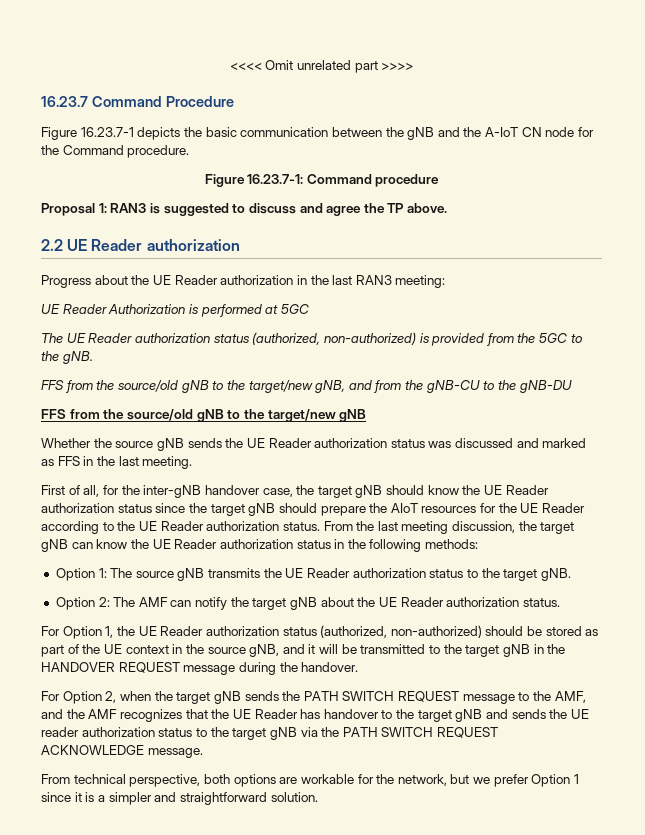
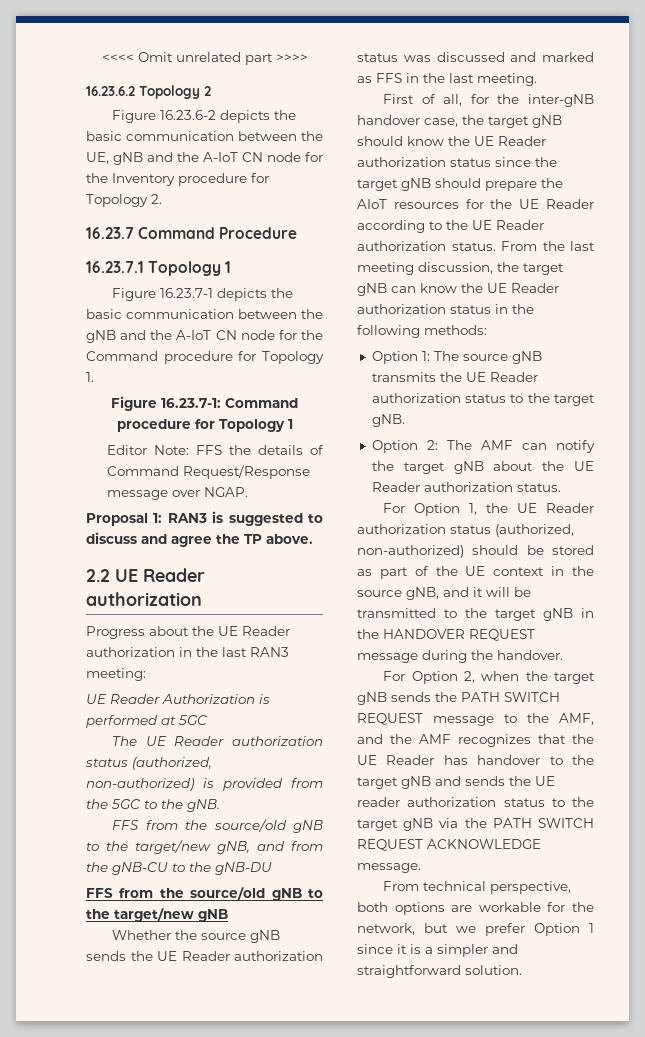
(414, 66) none -> [86,85,211,99] [112,110,297,123] [86,131,323,141] [86,152,323,165] [86,173,269,186] [86,194,162,207] // 16.23.6.2 Topology 2 // Figure 16.23.6-2 depicts the basic communication between the UE, gNB and the A-IoT CN node for the Inventory procedure for Topology 2.
(234, 101) none -> [86,261,232,276] // 16.23.7.1 Topology 1
[127,145,190,158] procedure. -> [163,351,324,364] [86,372,94,382] procedure for Topology 1.
(440, 180) none -> [194,419,293,432] [106,445,324,455] [106,465,310,479] [106,487,248,500] for Topology 1 // Editor Note: FFS the details of Command Request/Response message over NGAP.

